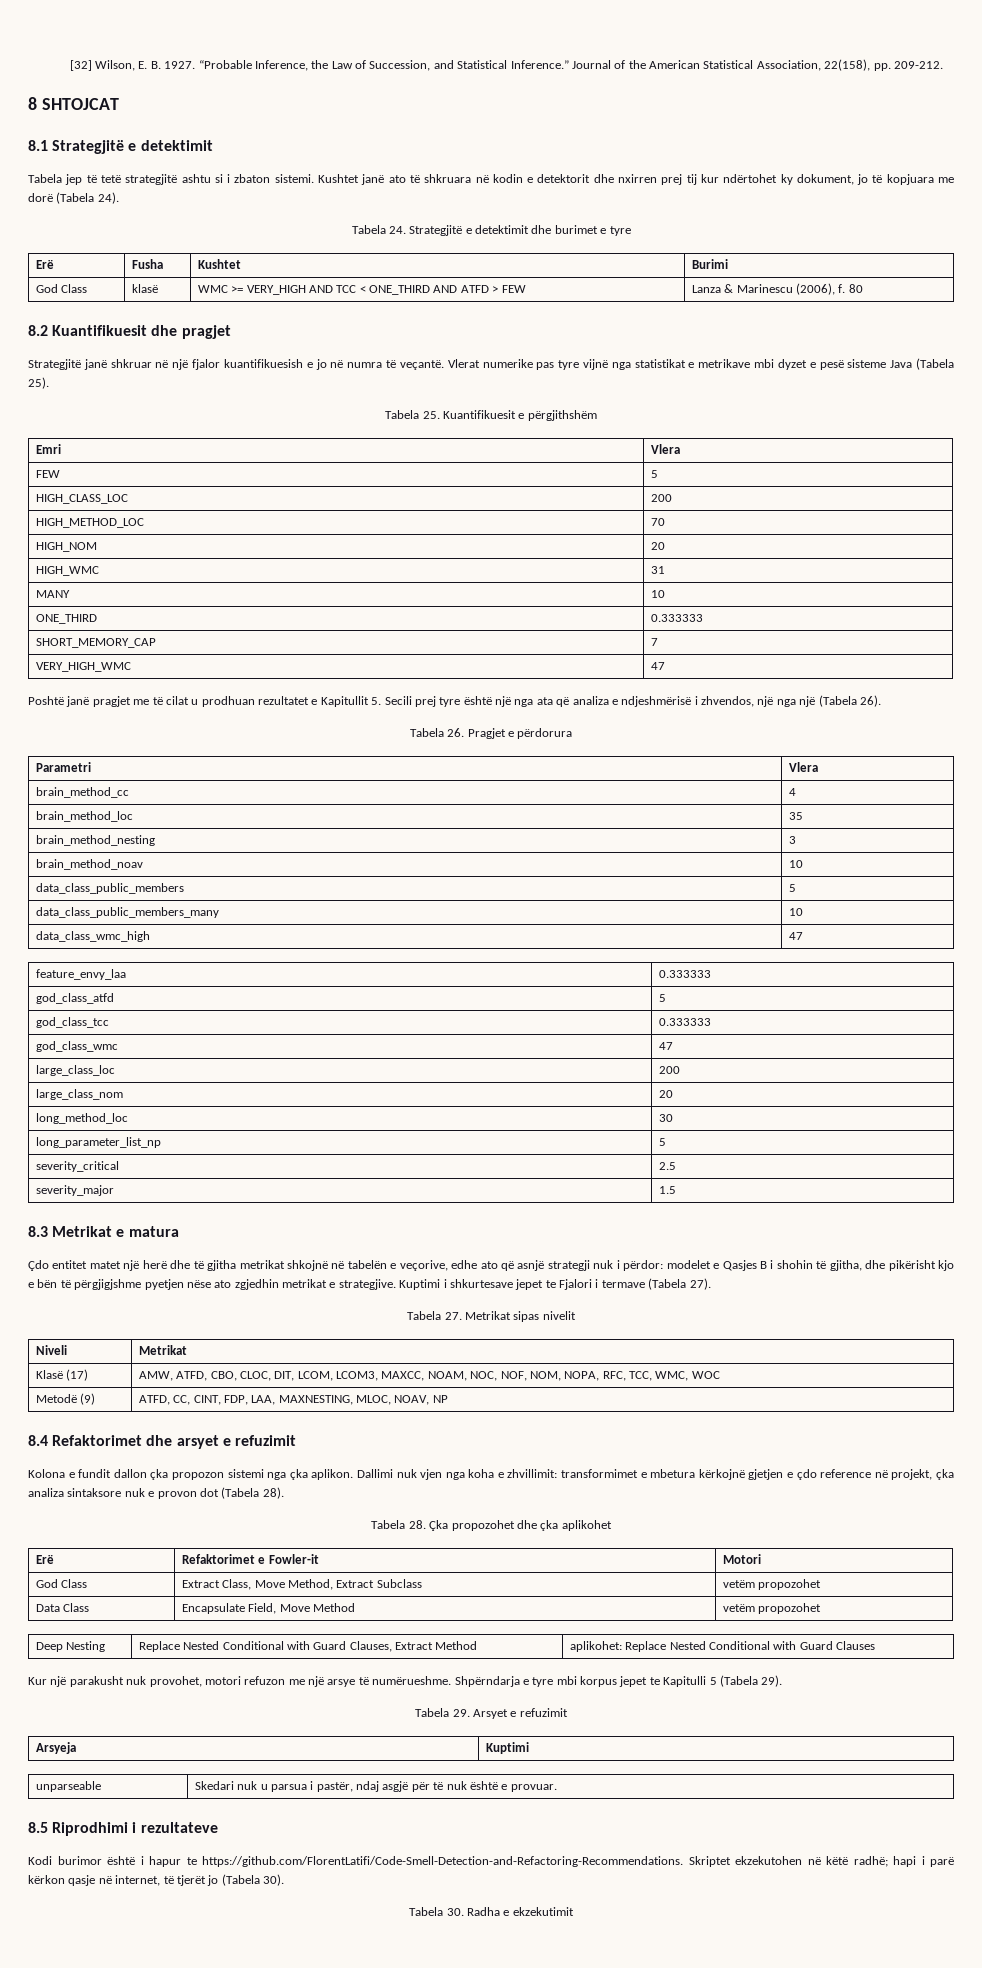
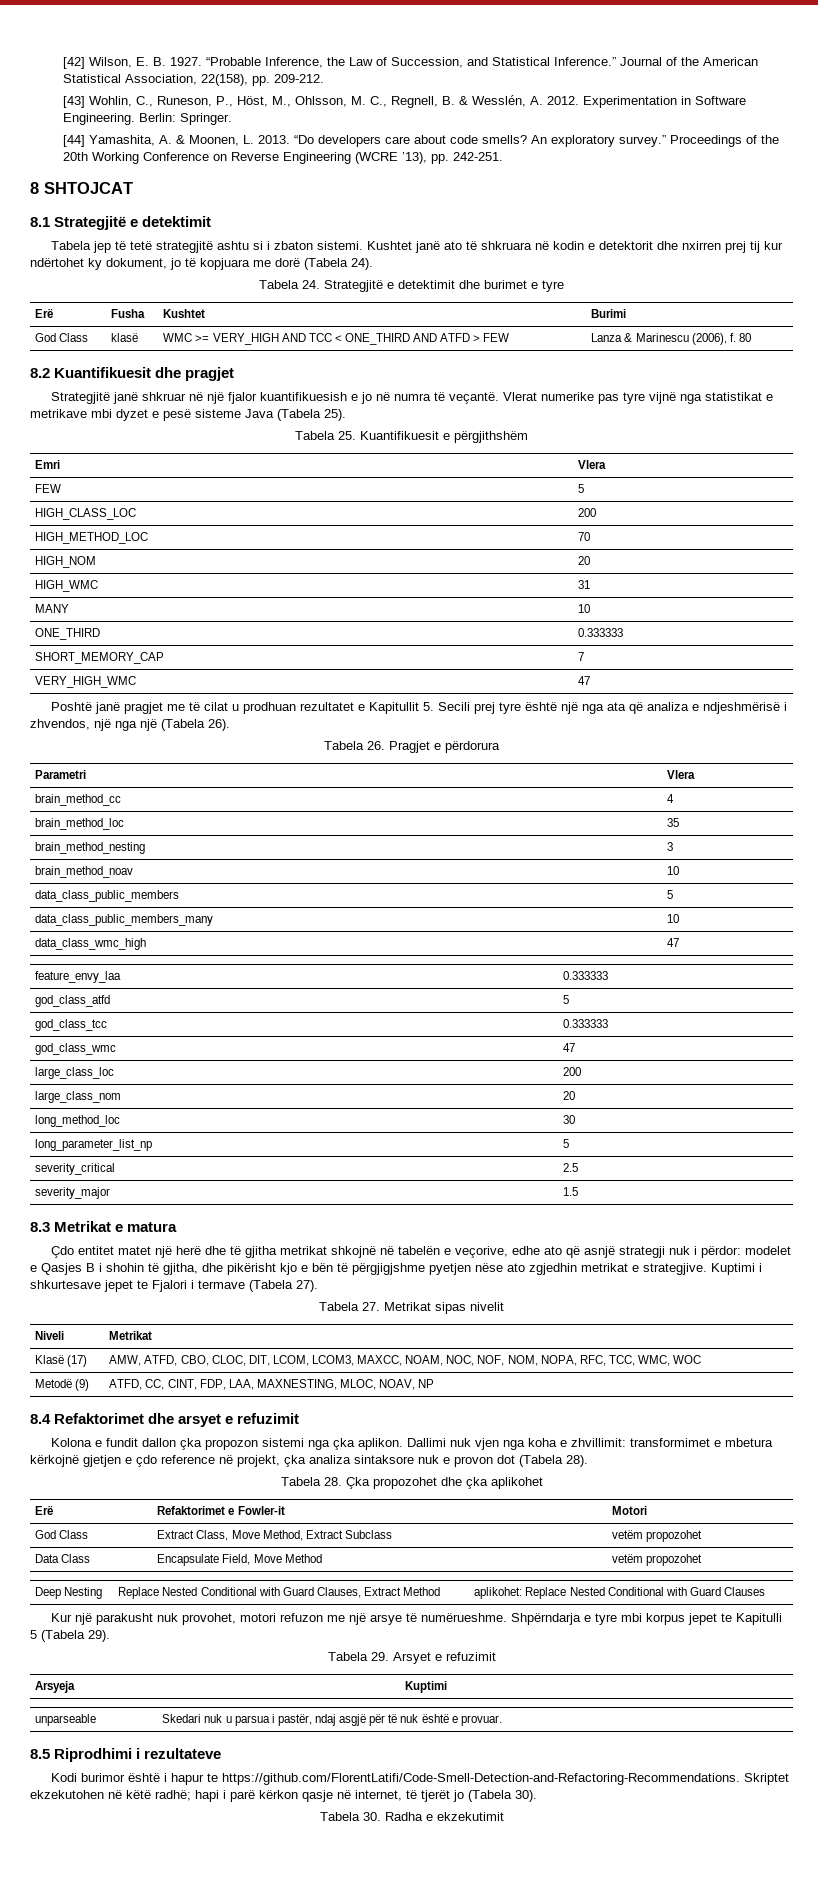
[69,60,92,71] [32] -> [62,57,85,69] [42]
(943, 65) none -> [62,95,746,108] [62,113,232,125] [62,135,779,147] [62,152,503,164] // [43] Wohlin, C., Runeson, P., Höst, M., Ohlsson, M. C., Regnell, B. & Wesslén, A. 2012. Experimentation in Software Engineering. Berlin: Springer. // [44] Yamashita, A. & Moonen, L. 2013. “Do developers care about code smells? An exploratory survey.” Proceedings of the 20th Working Conference on Reverse Engineering (WCRE ’13), pp. 242-251.

